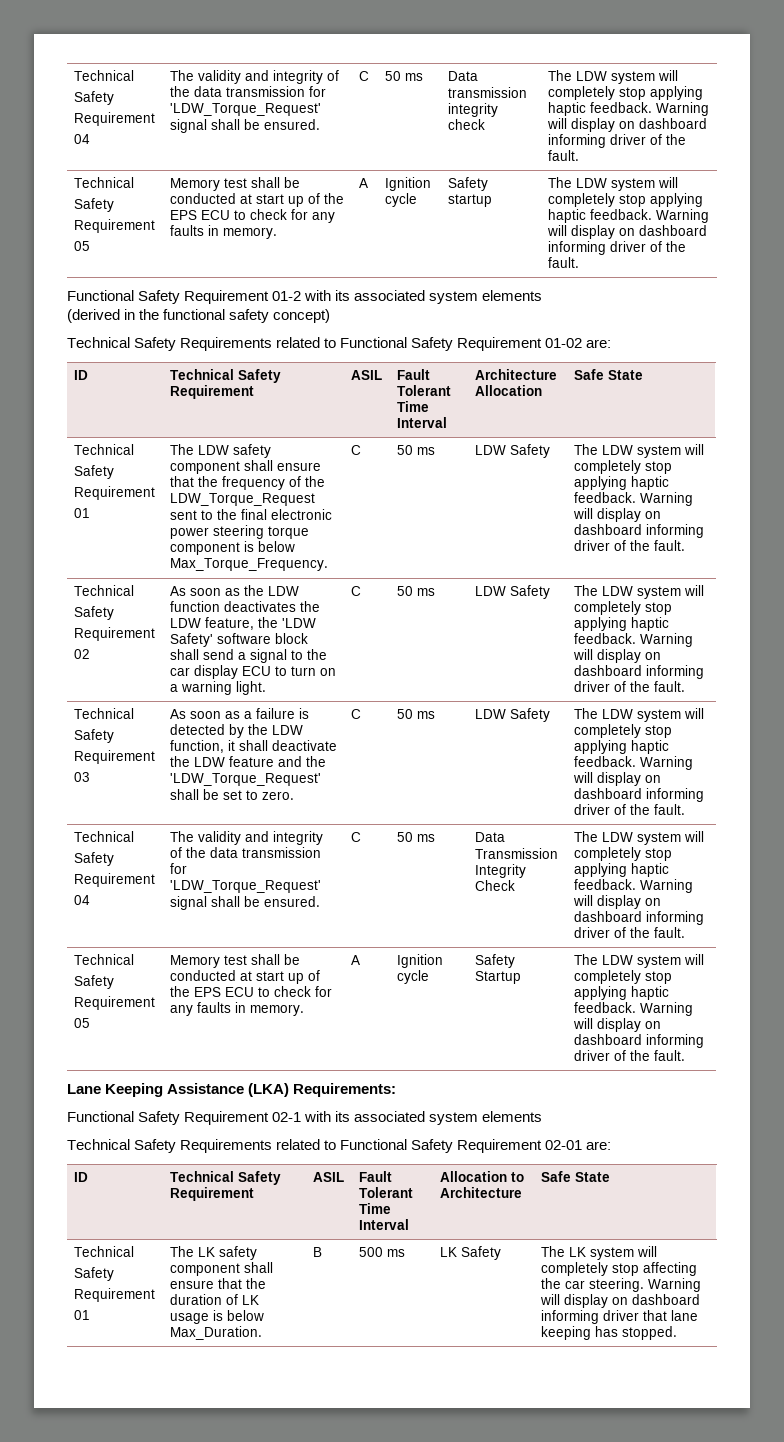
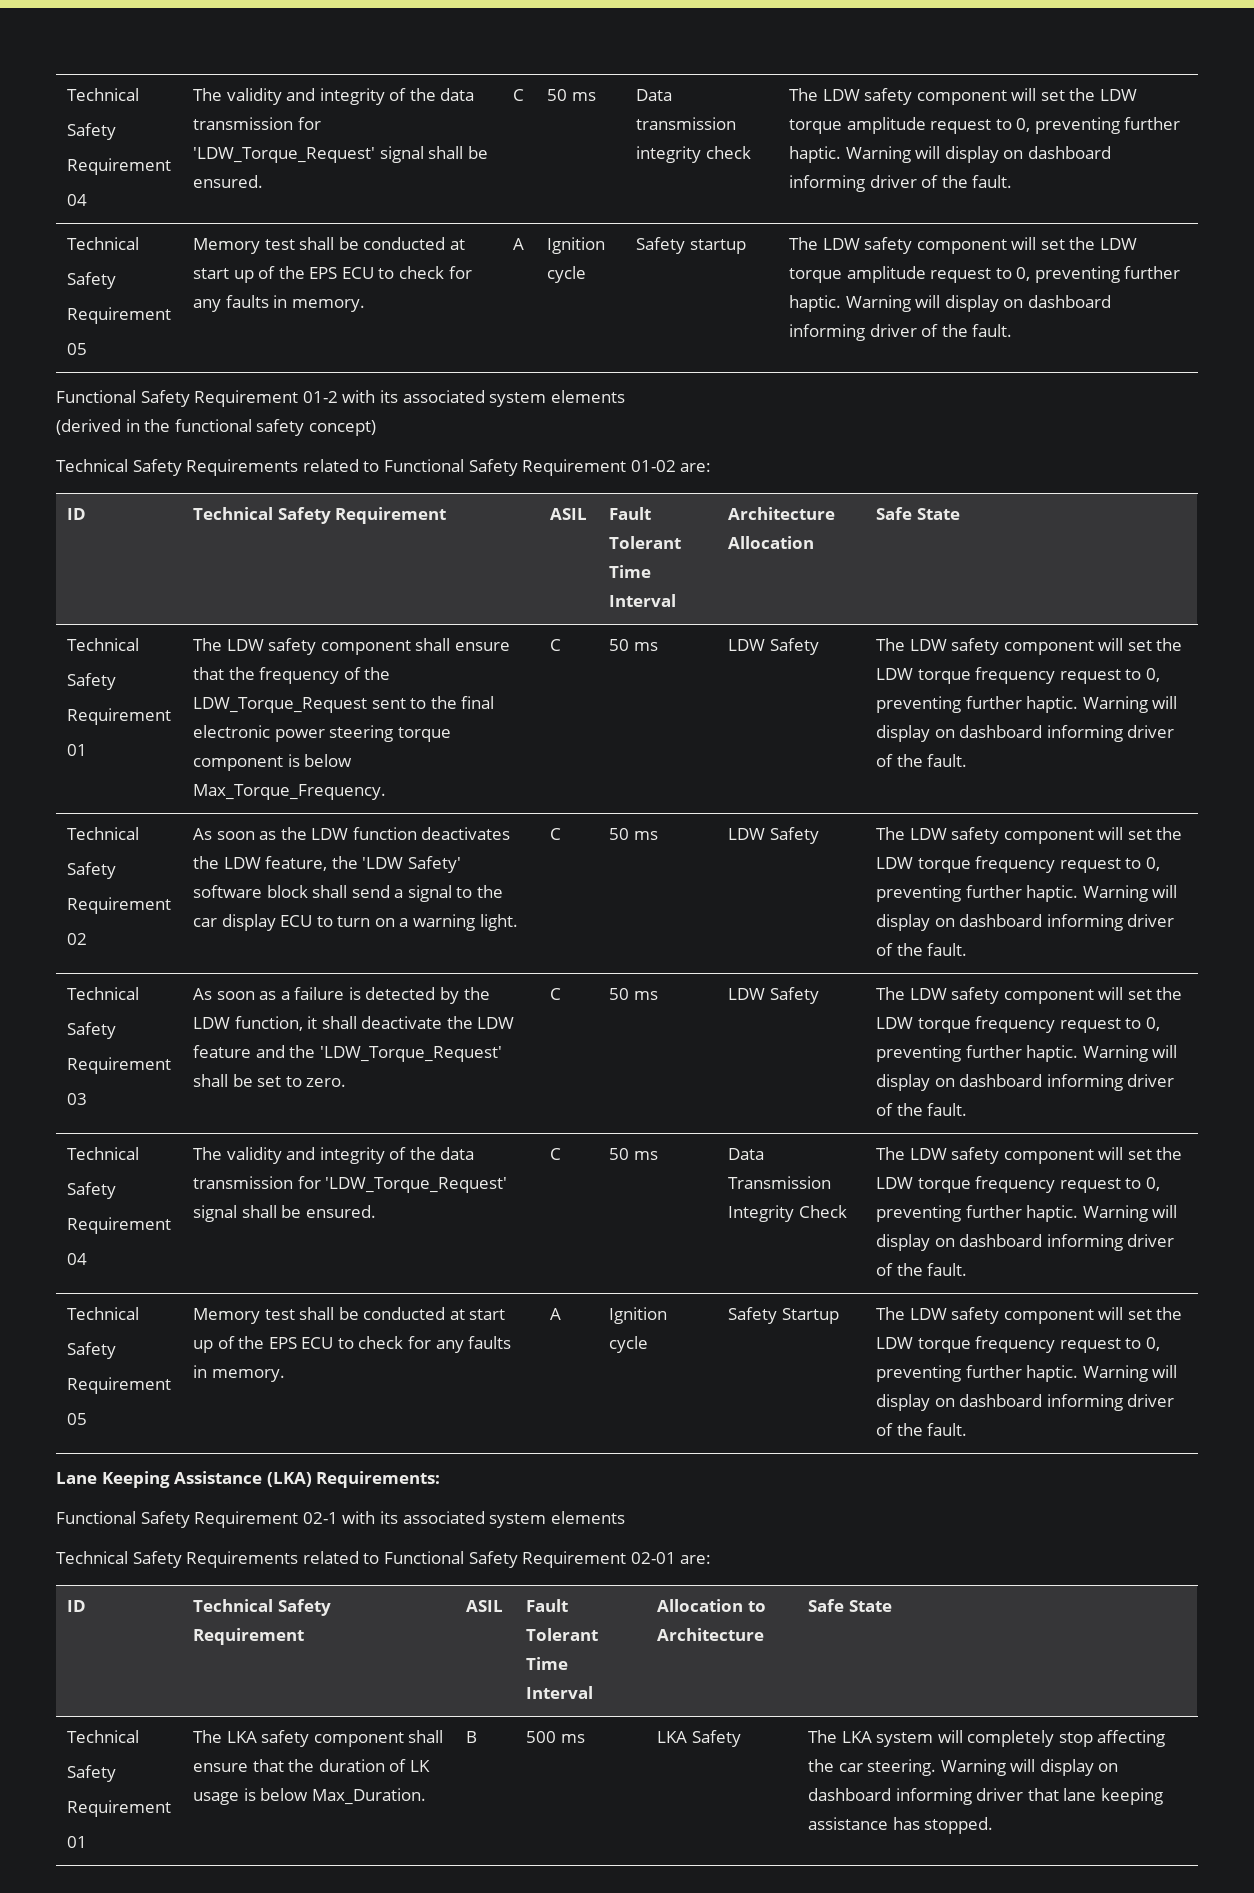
[611,70,679,84] [548,86,704,100] [548,102,653,116] system will completely stop applying haptic feedback. -> [864,88,1138,105] [788,117,1181,134] [788,146,841,163] safety component will set the LDW torque amplitude request to 0, preventing further haptic.
[611,177,679,191] [548,193,704,207] [548,209,653,223] system will completely stop applying haptic feedback. -> [864,237,1138,254] [788,266,1181,283] [788,295,841,312] safety component will set the LDW torque amplitude request to 0, preventing further haptic.
[637,444,705,458] [574,460,673,474] [574,476,670,490] [574,492,637,503] system will completely stop applying haptic feedback. -> [951,638,1183,655] [875,667,1160,684] [875,696,1079,713] safety component will set the LDW torque frequency request to 0, preventing further haptic.
[637,585,705,599] [574,601,673,615] [574,617,670,631] [574,633,637,644] system will completely stop applying haptic feedback. -> [951,827,1183,844] [875,856,1160,873] [875,885,1079,902] safety component will set the LDW torque frequency request to 0, preventing further haptic.
[637,708,705,722] [574,724,673,738] [574,740,670,754] [574,756,637,767] system will completely stop applying haptic feedback. -> [951,987,1183,1004] [875,1016,1160,1033] [875,1045,1079,1062] safety component will set the LDW torque frequency request to 0, preventing further haptic.
[637,831,705,845] [574,847,673,861] [574,863,670,877] [574,879,637,890] system will completely stop applying haptic feedback. -> [951,1147,1183,1164] [875,1176,1160,1193] [875,1205,1079,1222] safety component will set the LDW torque frequency request to 0, preventing further haptic.
[637,954,705,968] [574,970,673,984] [574,986,670,1000] [574,1002,637,1013] system will completely stop applying haptic feedback. -> [951,1307,1183,1324] [875,1336,1160,1353] [875,1365,1079,1382] safety component will set the LDW torque frequency request to 0, preventing further haptic.
[198,1247,216,1257] LK -> [226,1731,257,1743] LKA
[440,1246,502,1260] [541,1246,587,1257] LK Safety | The LK -> [656,1730,741,1747] [807,1730,872,1743] LKA Safety | The LKA
(592, 1333) none -> [807,1817,888,1830] assistance

